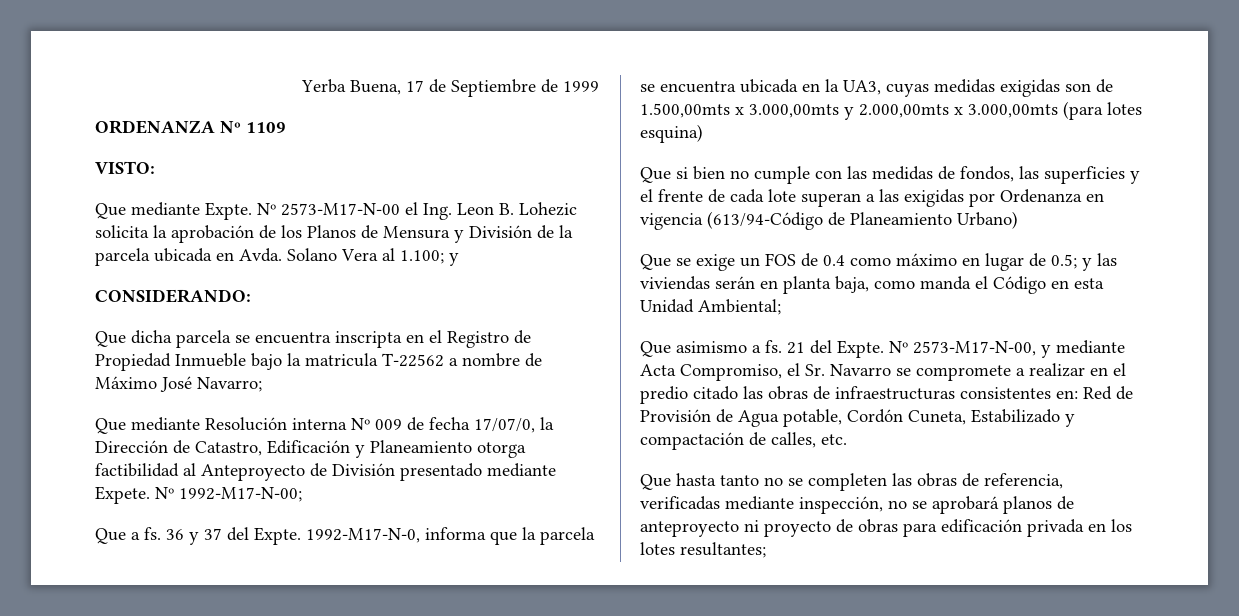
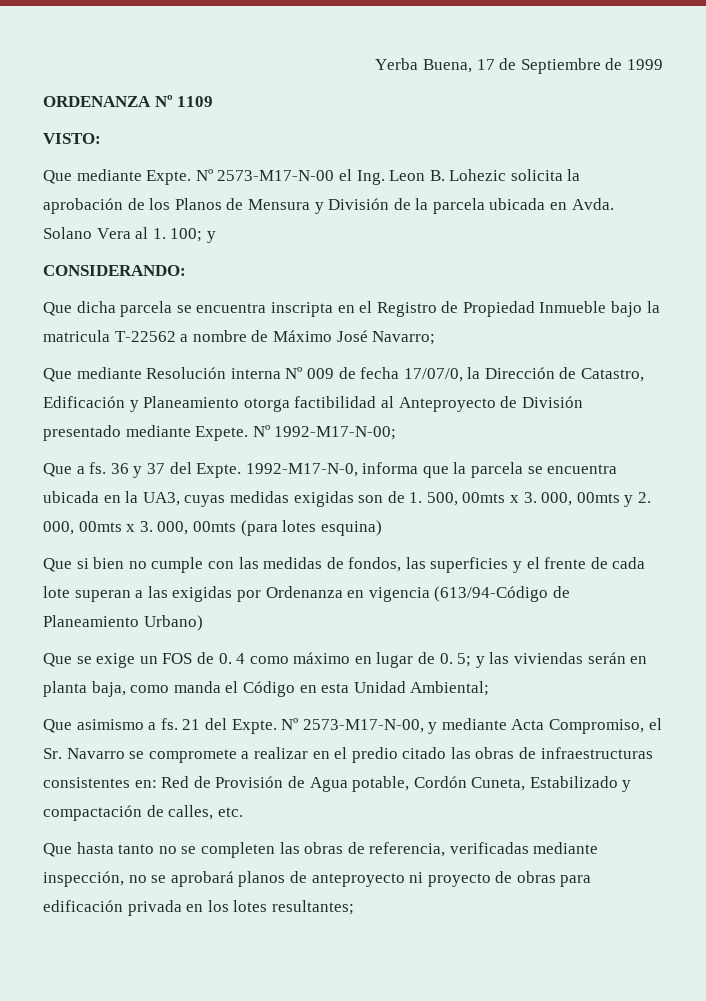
[400,250,444,264] 1.100; -> [152,228,203,242] 1. 100;
[640,103,1058,120] 1.500,00mts x 3.000,00mts y 2.000,00mts x 3.000,00mts -> [409,492,652,507] [43,521,236,535] 1. 500, 00mts x 3. 000, 00mts y 2. 000, 00mts x 3. 000, 00mts
[823,255,845,266] 0.4 -> [218,653,246,664] 0. 4
[1051,254,1077,269] 0.5; -> [439,653,472,667] 0. 5;

